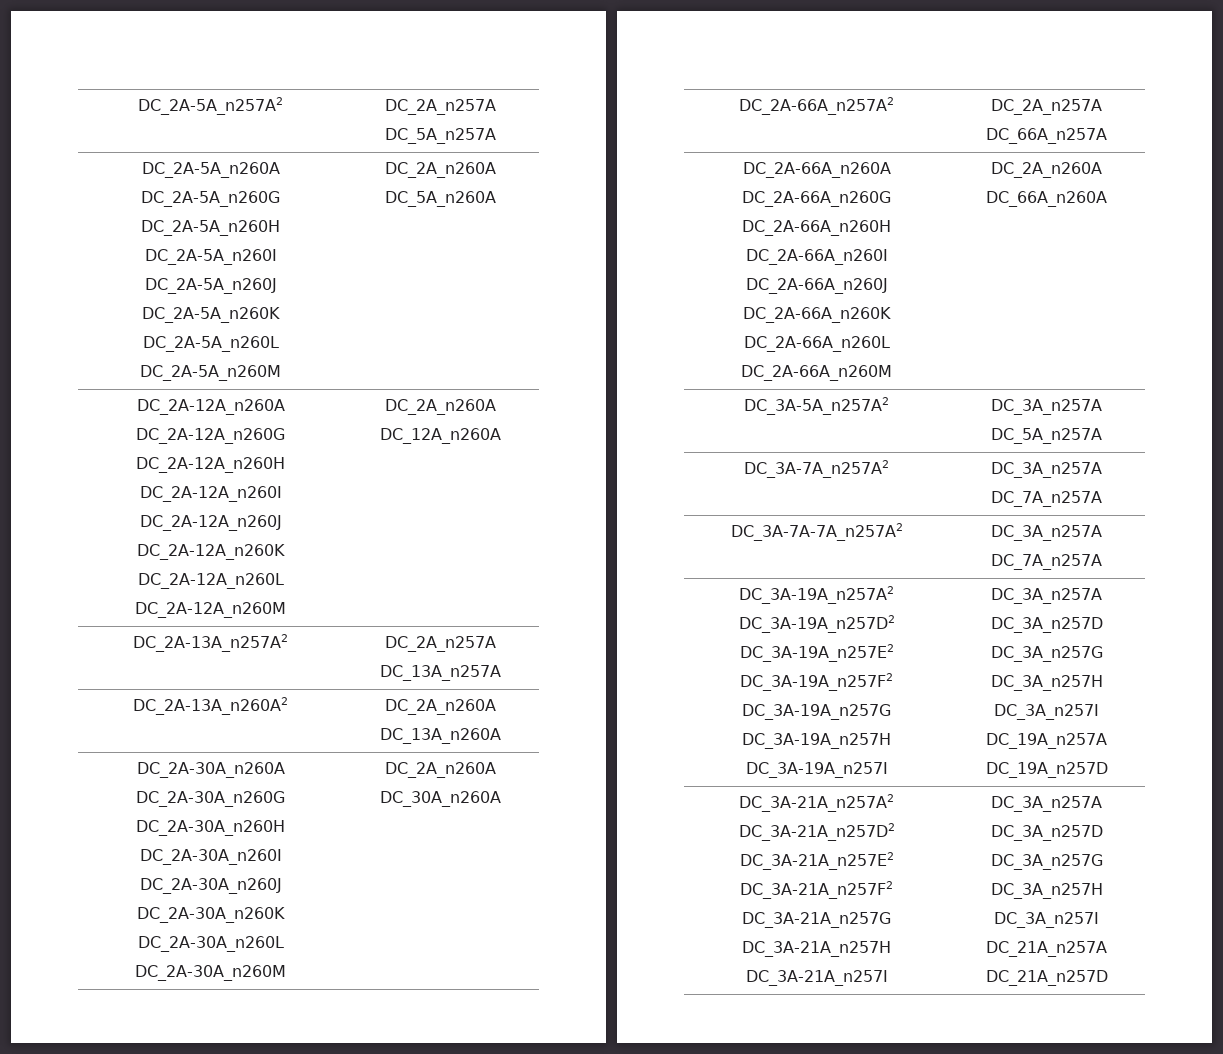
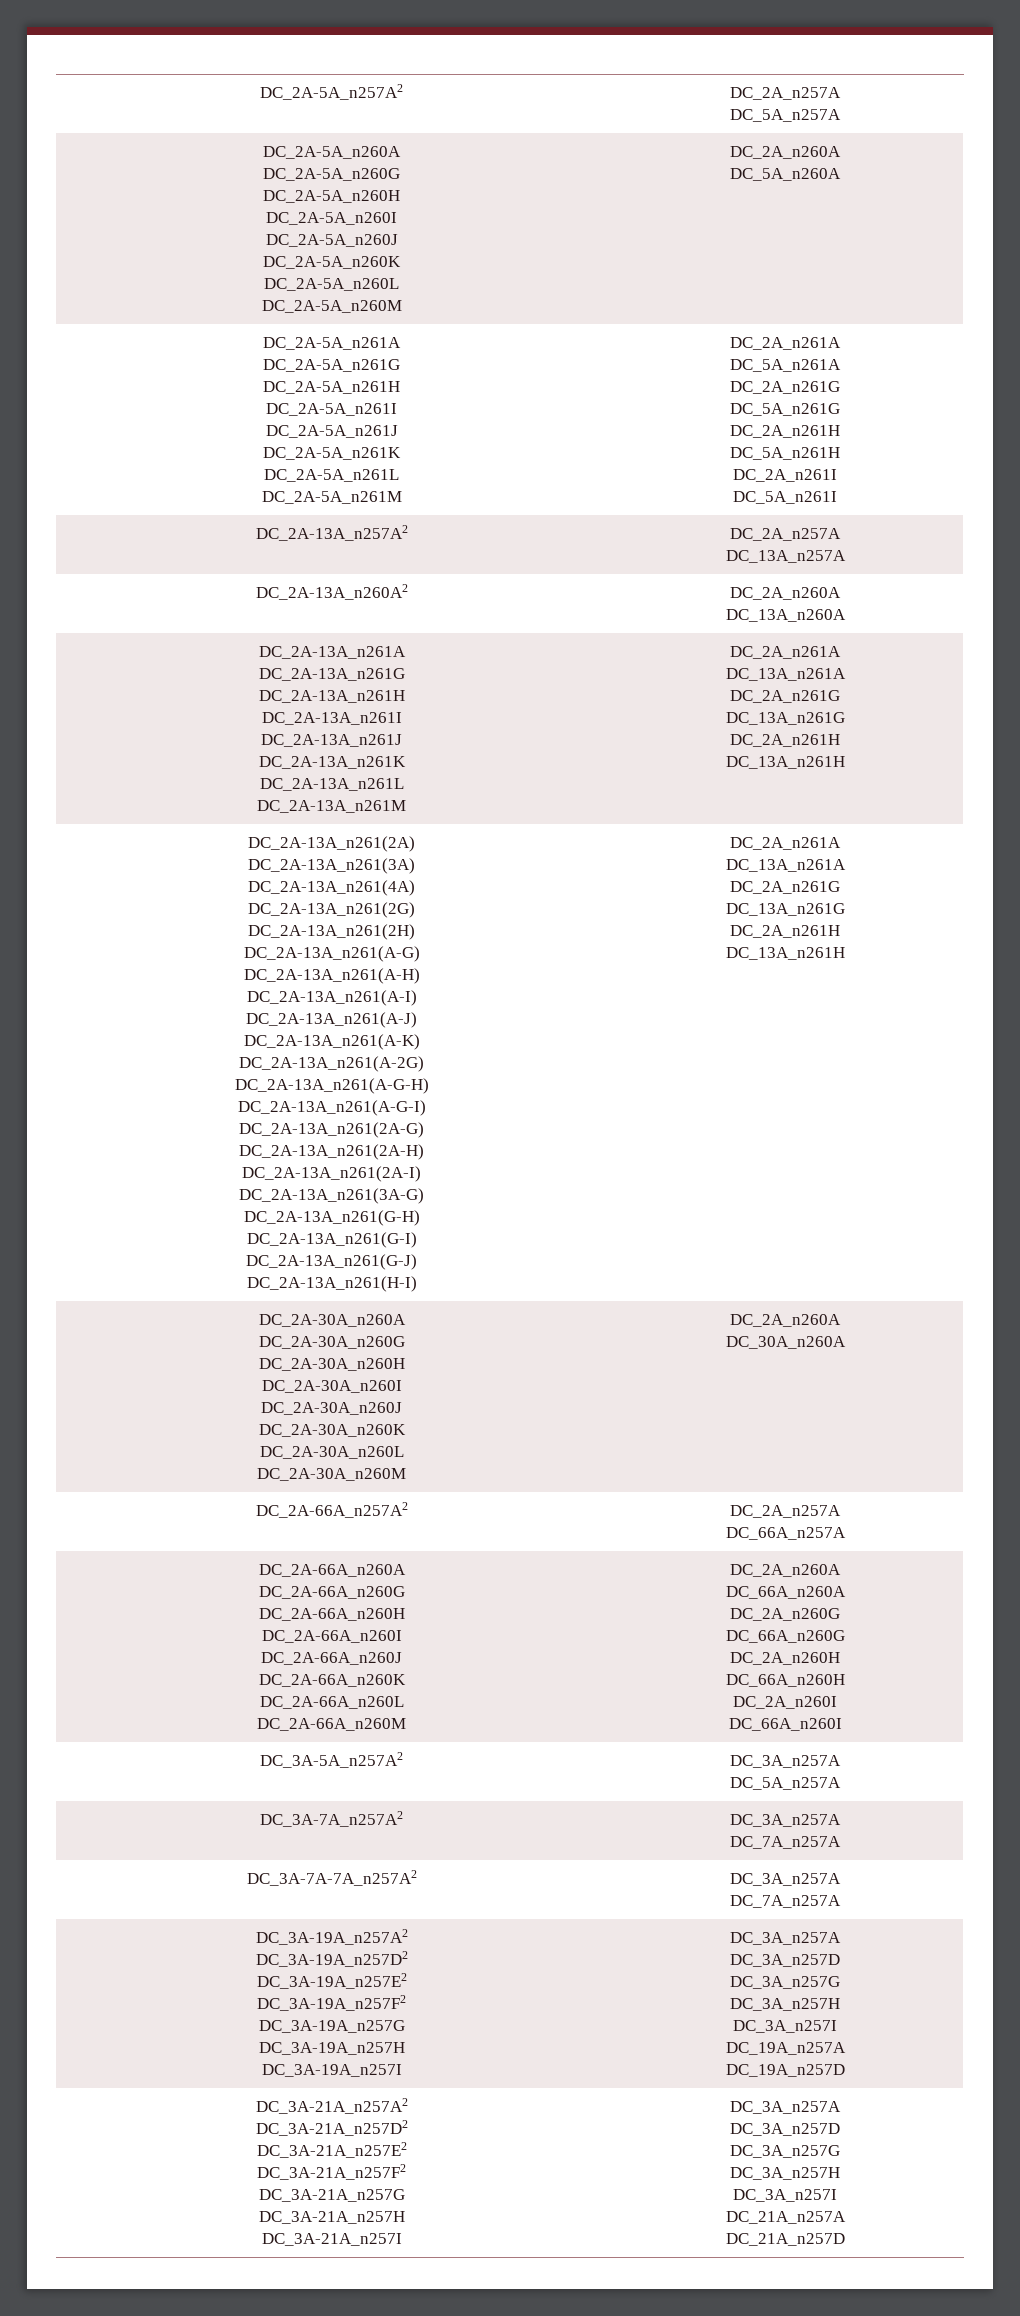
[136,399,285,415] [136,428,285,444] [136,457,285,473] [139,486,282,502] [139,515,282,531] [136,544,285,560] [137,573,284,589] [135,602,286,618] [385,399,496,415] [380,428,501,444] DC_2A-12A_n260A // DC_2A-12A_n260G // DC_2A-12A_n260H // DC_2A-12A_n260I // DC_2A-12A_n260J // DC_2A-12A_n260K // DC_2A-12A_n260L // DC_2A-12A_n260M | DC_2A_n260A // DC_12A_n260A -> [263,337,401,350] [263,359,400,372] [263,381,400,394] [266,403,397,416] [265,425,398,438] [263,447,401,460] [264,469,399,482] [261,491,402,504] [730,337,841,350] [730,359,841,372] [730,381,840,394] [730,403,840,416] [730,425,840,438] [730,447,840,460] [733,469,837,482] [733,491,837,504] DC_2A-5A_n261A // DC_2A-5A_n261G // DC_2A-5A_n261H // DC_2A-5A_n261I // DC_2A-5A_n261J // DC_2A-5A_n261K // DC_2A-5A_n261L // DC_2A-5A_n261M | DC_2A_n261A // DC_5A_n261A // DC_2A_n261G // DC_5A_n261G // DC_2A_n261H // DC_5A_n261H // DC_2A_n261I // DC_5A_n261I
(501, 736) none -> [258,646,406,659] [258,668,405,681] [258,690,405,703] [261,712,402,725] [261,734,402,747] [258,756,406,769] [259,778,404,791] [257,800,406,813] [730,646,841,659] [725,668,846,681] [730,690,840,703] [725,712,845,725] [730,734,840,747] [725,756,845,769] [248,836,415,852] [248,858,415,874] [248,880,415,896] [248,902,415,918] [248,924,415,940] [243,946,420,962] [243,968,420,984] [246,990,417,1006] [246,1012,417,1028] [243,1034,420,1050] [239,1056,424,1072] [234,1078,429,1094] [237,1100,426,1116] [239,1122,424,1138] [239,1144,424,1160] [242,1166,421,1182] [239,1188,424,1204] [243,1210,420,1226] [246,1232,417,1248] [246,1254,417,1270] [246,1276,417,1292] [730,837,841,850] [725,859,846,872] [730,881,840,894] [725,903,845,916] [730,925,840,938] [725,947,845,960] // DC_2A-13A_n261A // DC_2A-13A_n261G // DC_2A-13A_n261H // DC_2A-13A_n261I // DC_2A-13A_n261J // DC_2A-13A_n261K // DC_2A-13A_n261L // DC_2A-13A_n261M | DC_2A_n261A // DC_13A_n261A // DC_2A_n261G // DC_13A_n261G // DC_2A_n261H // DC_13A_n261H // DC_2A-13A_n261(2A) // DC_2A-13A_n261(3A) // DC_2A-13A_n261(4A) // DC_2A-13A_n261(2G) // DC_2A-13A_n261(2H) // DC_2A-13A_n261(A-G) // DC_2A-13A_n261(A-H) // DC_2A-13A_n261(A-I) // DC_2A-13A_n261(A-J) // DC_2A-13A_n261(A-K) // DC_2A-13A_n261(A-2G) // DC_2A-13A_n261(A-G-H) // DC_2A-13A_n261(A-G-I) // DC_2A-13A_n261(2A-G) // DC_2A-13A_n261(2A-H) // DC_2A-13A_n261(2A-I) // DC_2A-13A_n261(3A-G) // DC_2A-13A_n261(G-H) // DC_2A-13A_n261(G-I) // DC_2A-13A_n261(G-J) // DC_2A-13A_n261(H-I) | DC_2A_n261A // DC_13A_n261A // DC_2A_n261G // DC_13A_n261G // DC_2A_n261H // DC_13A_n261H
(1107, 199) none -> [730,1608,840,1621] [725,1630,845,1643] [730,1652,840,1665] [725,1674,845,1687] [733,1696,837,1709] [728,1718,842,1731] // DC_2A_n260G // DC_66A_n260G // DC_2A_n260H // DC_66A_n260H // DC_2A_n260I // DC_66A_n260I

